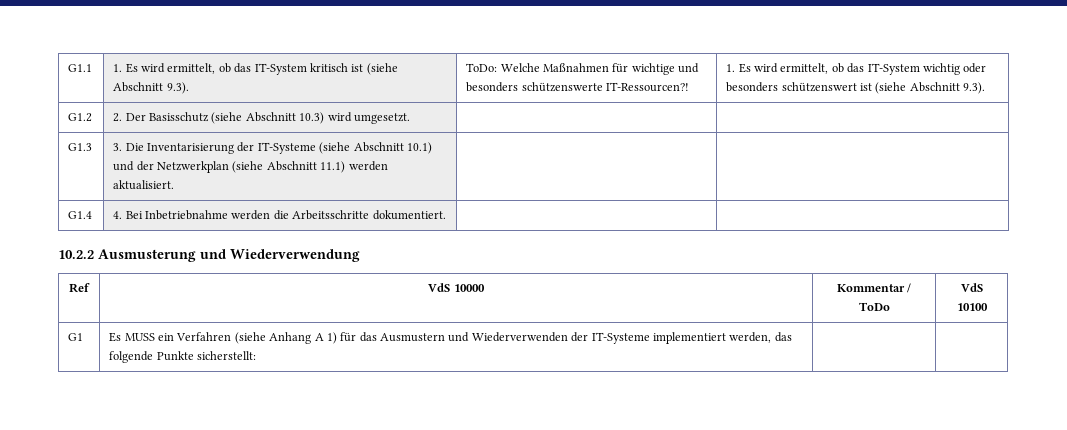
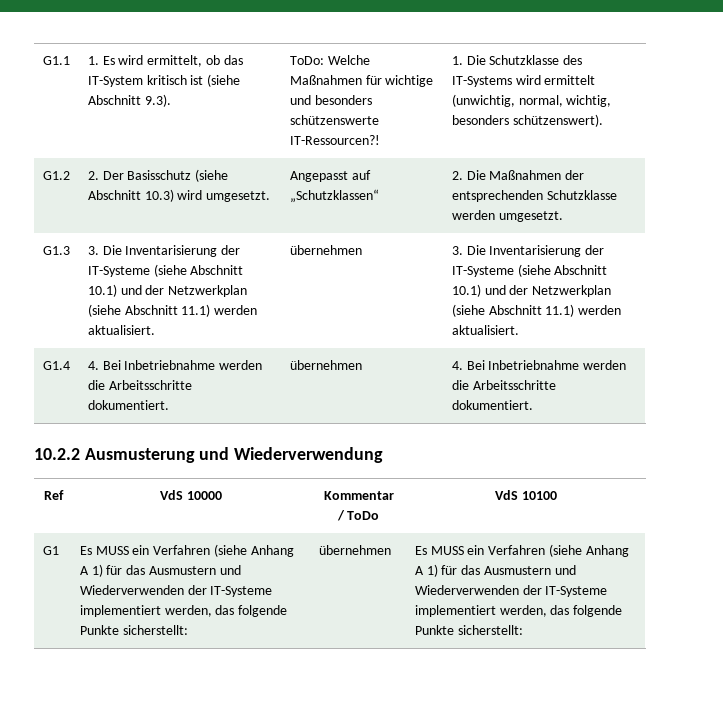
[738,63,987,75] [726,82,986,94] Es wird ermittelt, ob das IT-System wichtig oder besonders schützenswert ist (siehe Abschnitt 9.3). -> [466,55,583,65] [451,75,596,87] [451,94,612,107] [451,114,603,127] Die Schutzklasse des IT-Systems wird ermittelt (unwichtig, normal, wichtig, besonders schützenswert).
(410, 118) | -> [289,170,371,182] [289,189,379,203] [451,170,585,180] [451,190,617,202] [451,210,563,222] Angepasst auf „Schutzklassen“ | 2. Die Maßnahmen der entsprechenden Schutzklasse werden umgesetzt.
(175, 185) | -> [289,245,362,255] [451,245,605,257] [451,264,608,277] [451,284,612,297] [451,304,622,317] [451,325,519,335] übernehmen | 3. Die Inventarisierung der IT-Systeme (siehe Abschnitt 10.1) und der Netzwerkplan (siehe Abschnitt 11.1) werden aktualisiert.
(446, 215) | -> [289,360,362,370] [451,360,627,370] [451,380,556,390] [451,400,533,410] übernehmen | 4. Bei Inbetriebnahme werden die Arbeitsschritte dokumentiert.
(257, 355) | -> [318,545,391,555] [414,544,629,557] [414,564,576,577] [414,585,608,597] [414,605,623,617] [414,625,523,635] übernehmen | Es MUSS ein Verfahren (siehe Anhang A 1) für das Ausmustern und Wiederverwenden der IT-Systeme implementiert werden, das folgende Punkte sicherstellt:

